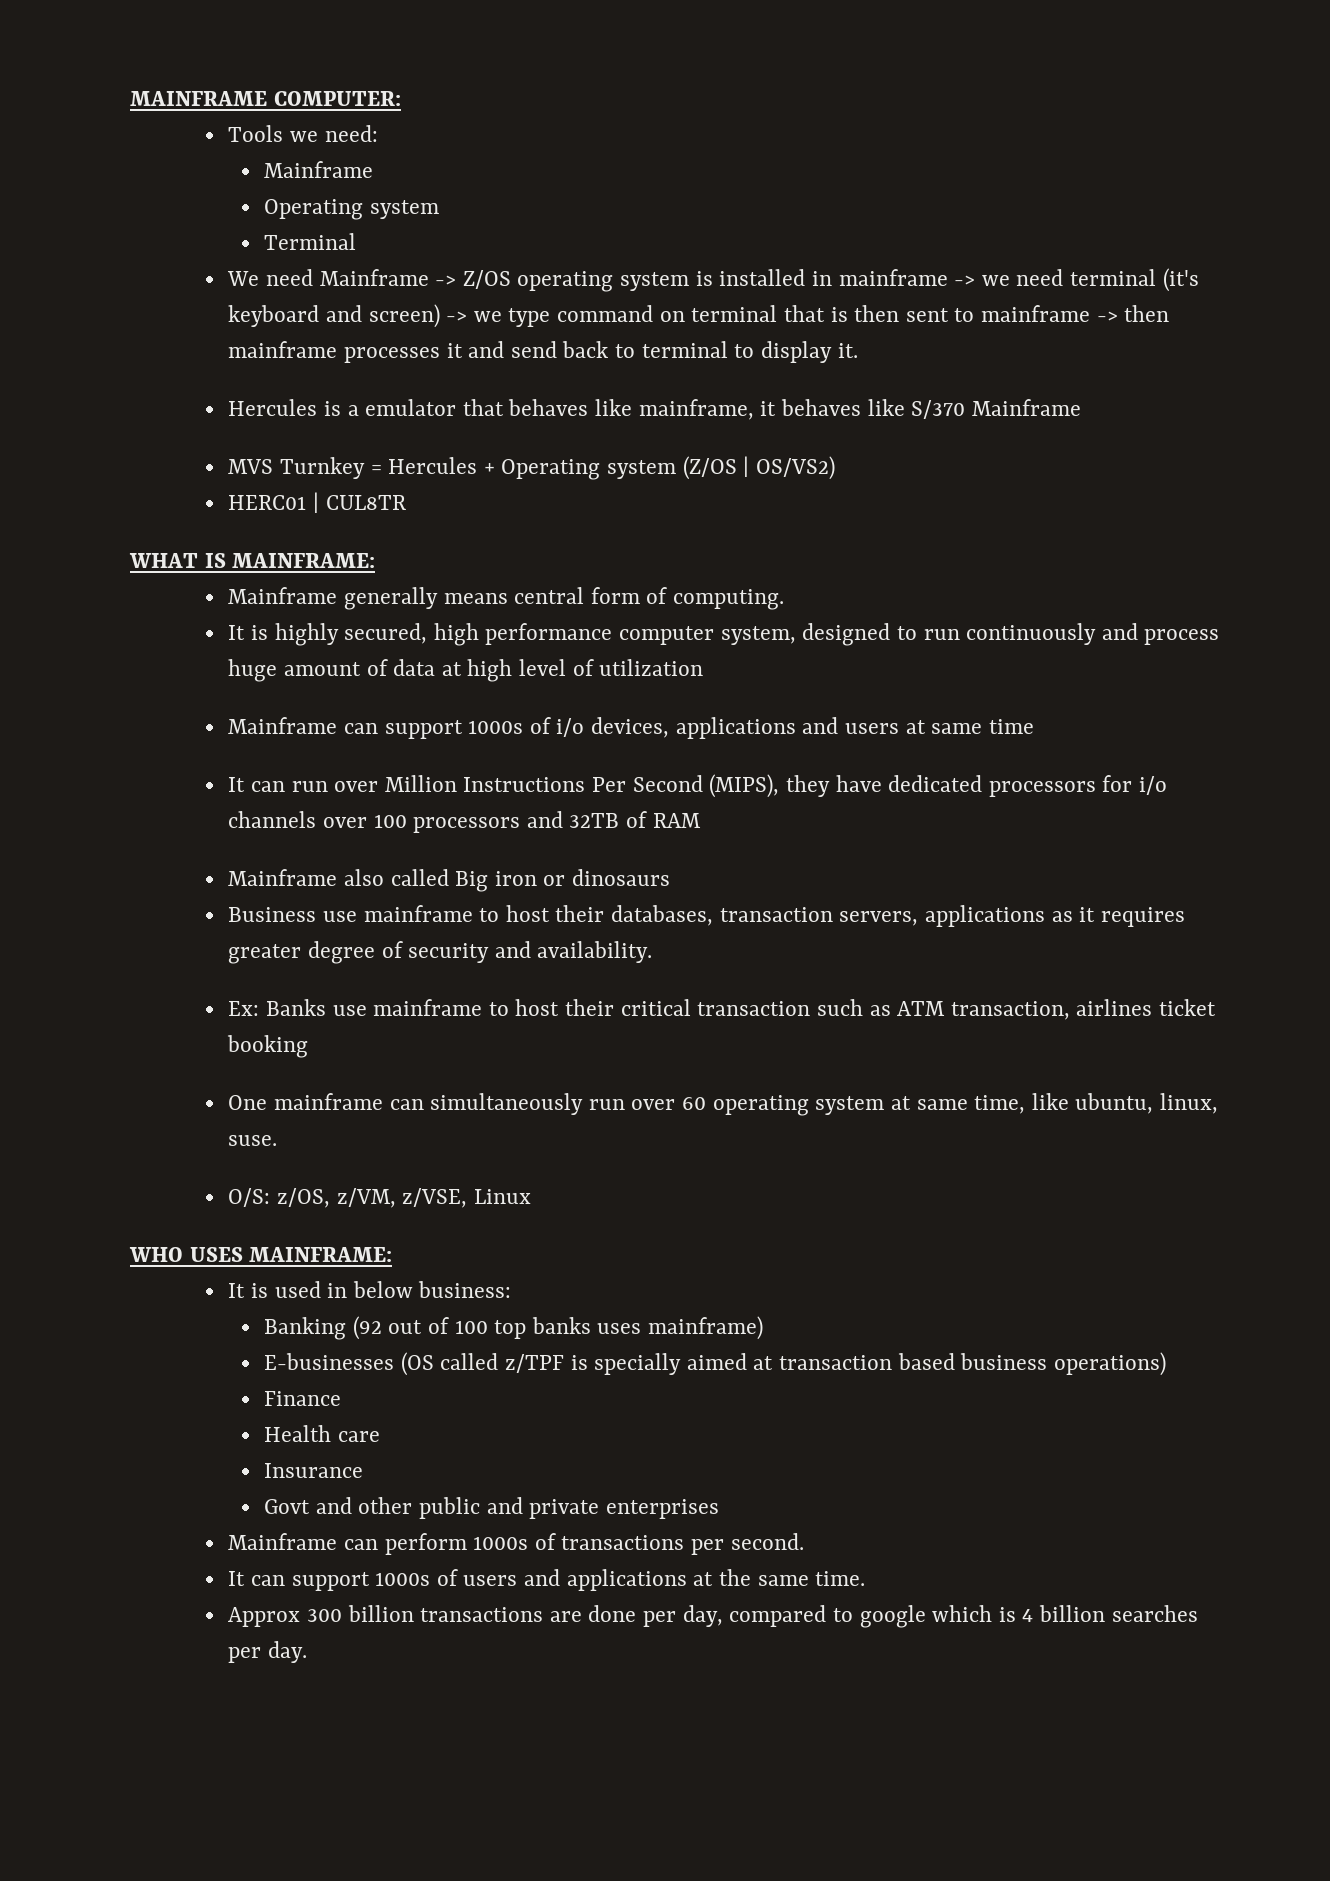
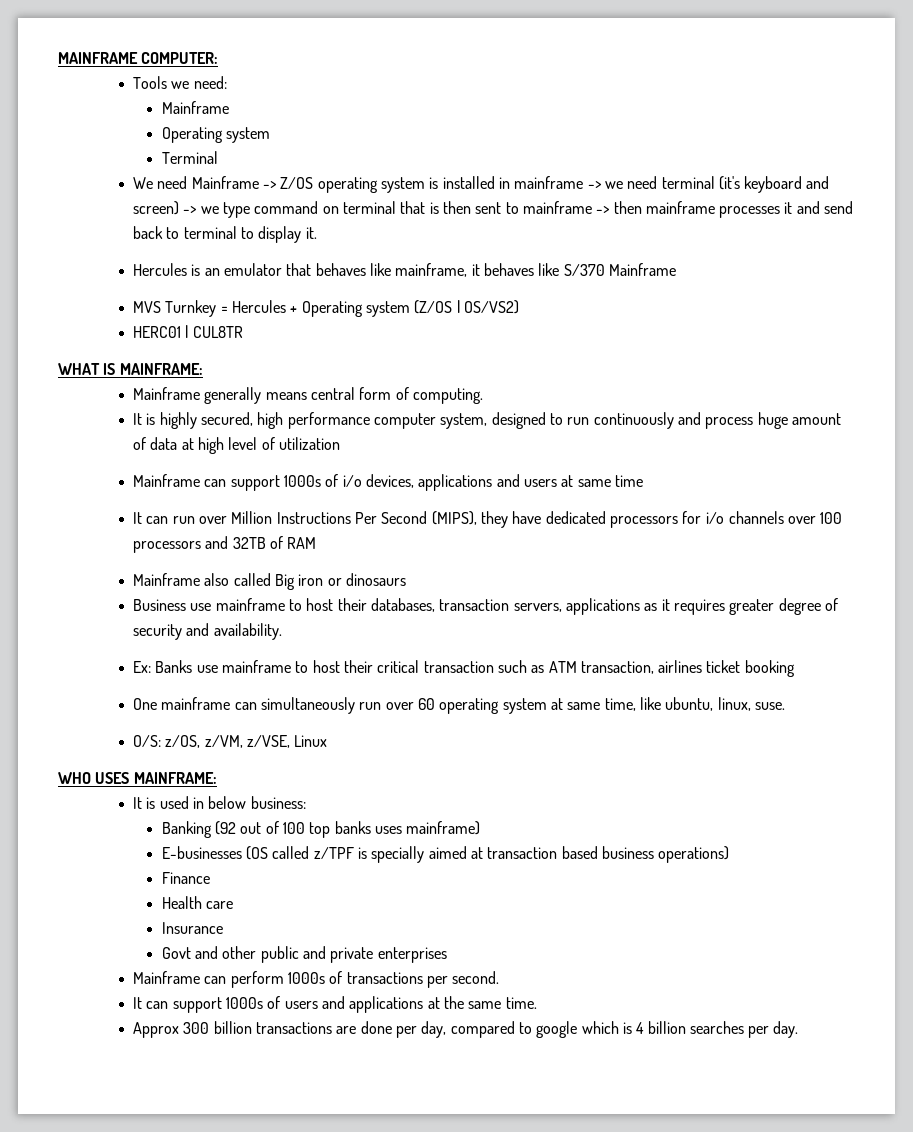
[347,405,359,416] a -> [204,268,220,276] an

